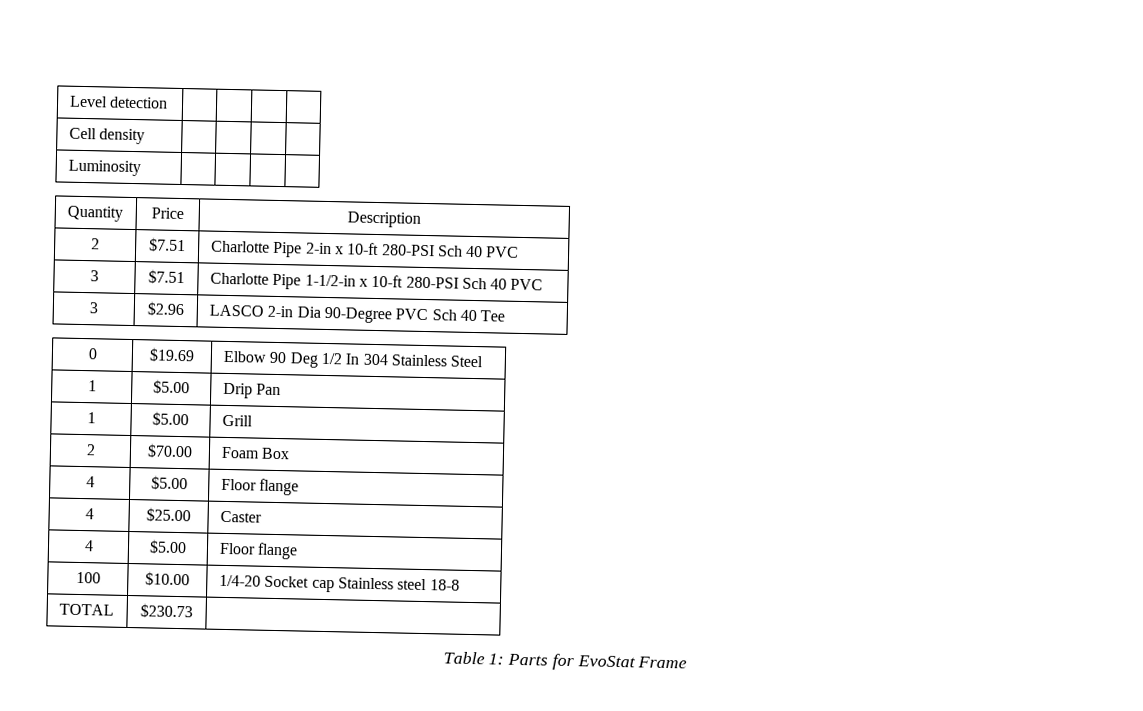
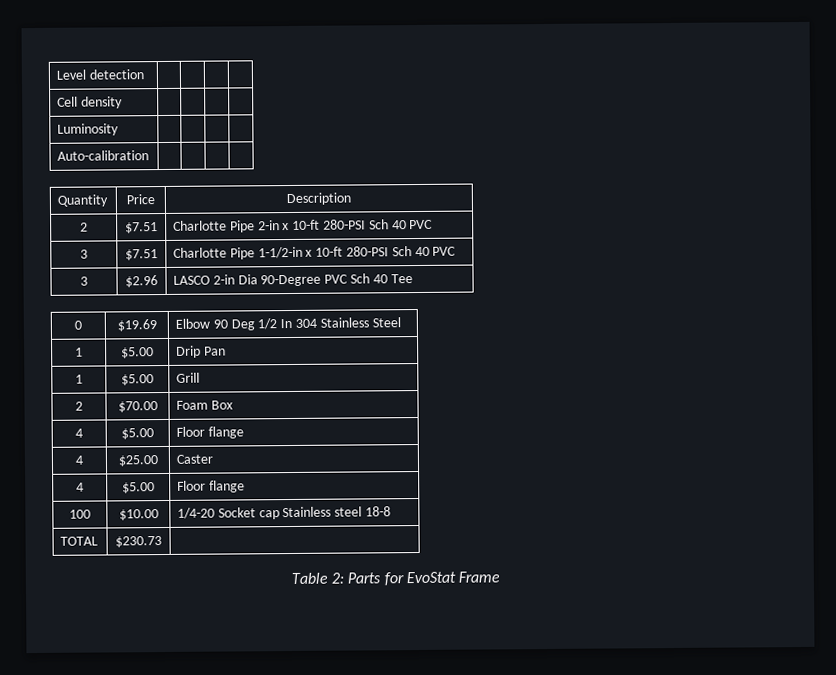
(141, 168) none -> [57,150,150,161] // Auto-calibration | | | |
[488,653,505,665] 1: -> [331,572,345,584] 2:

